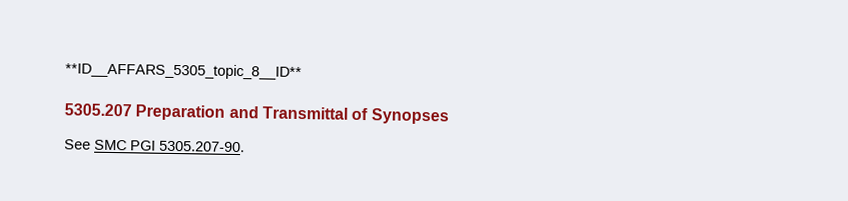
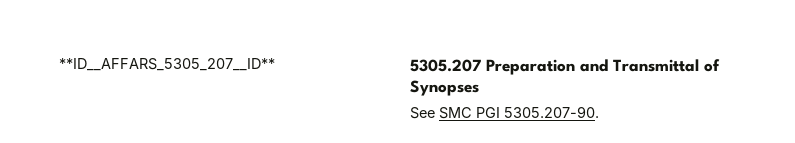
[65,62,302,81] **ID__AFFARS_5305_topic_8__ID** -> [59,58,275,71] **ID__AFFARS_5305_207__ID**

